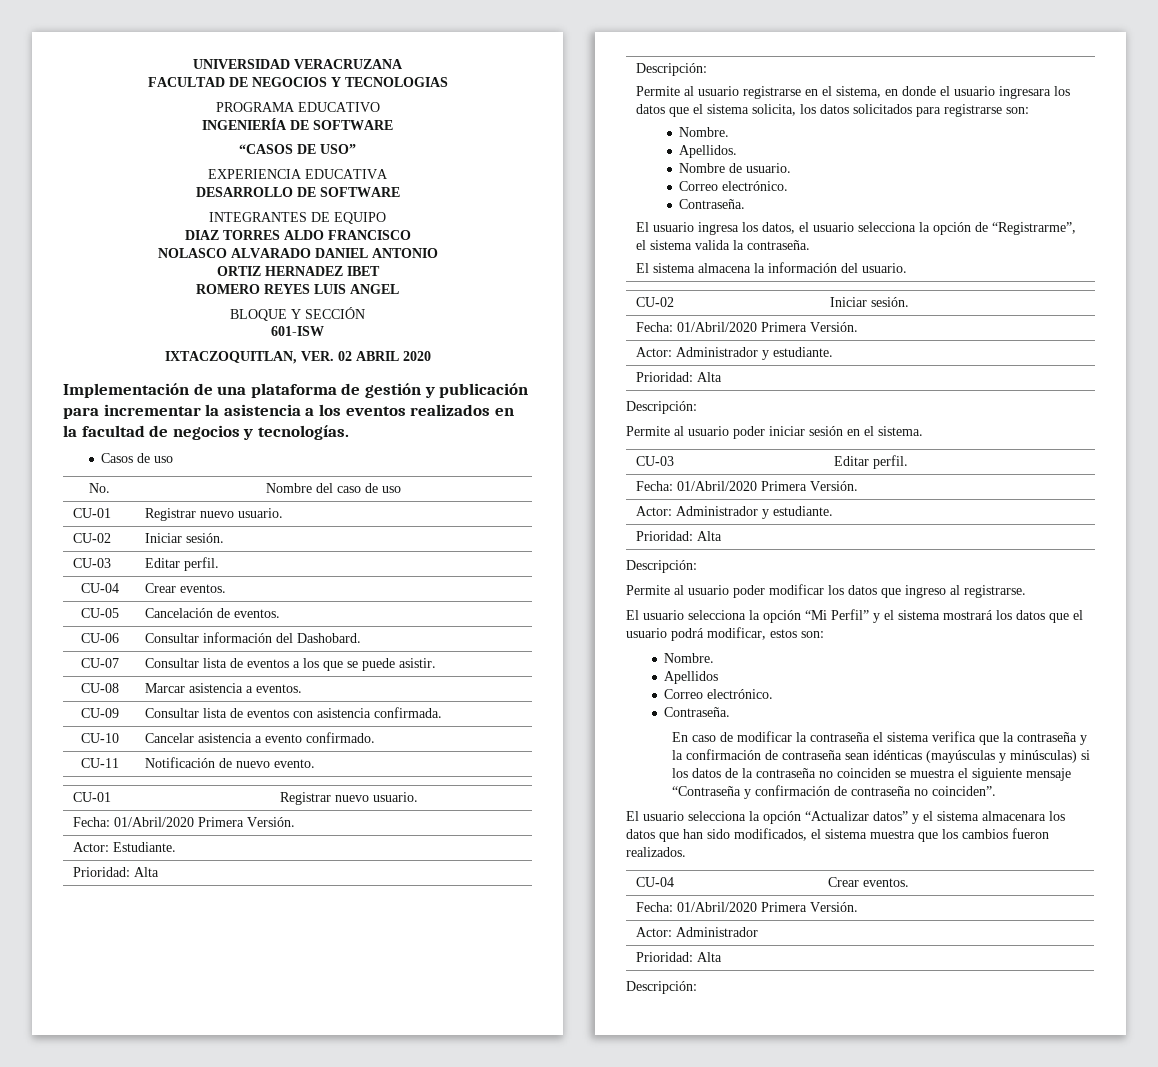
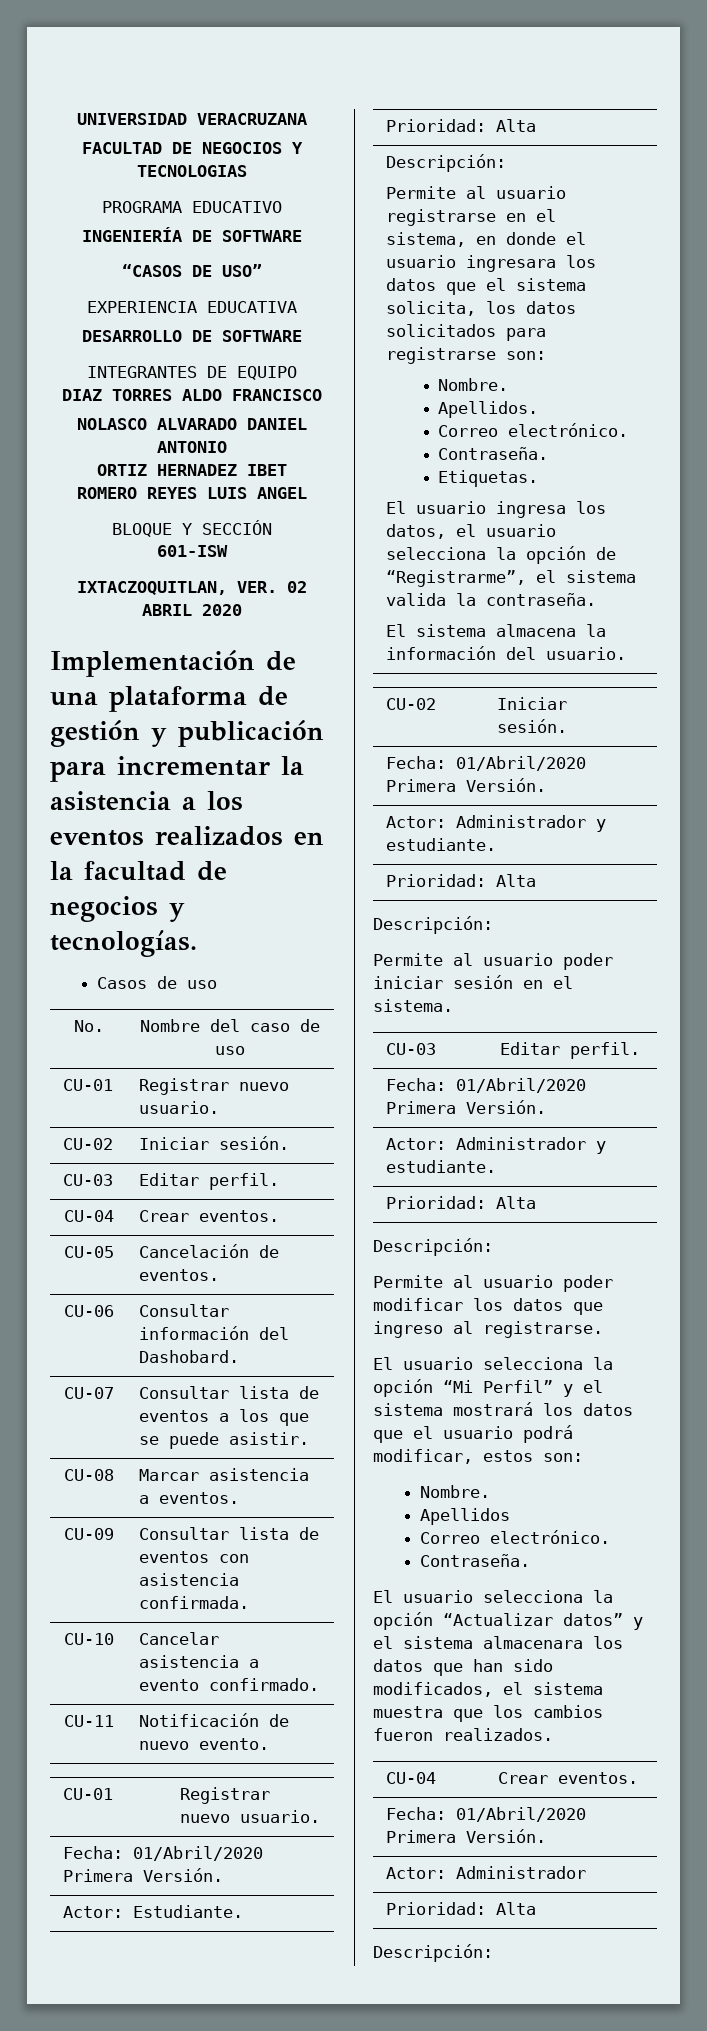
[679,163,792,173] [679,181,789,191] [679,199,746,209] // Nombre de usuario. // Correo electrónico. // Contraseña. -> [438,423,629,437] [438,447,549,460] [438,470,539,487] // Correo electrónico. // Contraseña. // Etiquetas.
[672,731,1088,745] [672,749,1091,763] [672,768,1072,781] [672,785,997,799] // En caso de modificar la contraseña el sistema verifica que la contraseña y la confirmación de contraseña sean idénticas (mayúsculas y minúsculas) si los datos de la contraseña no coinciden se muestra el siguiente mensaje “Contraseña y confirmación de contraseña no coinciden”. -> (530, 1560) none

